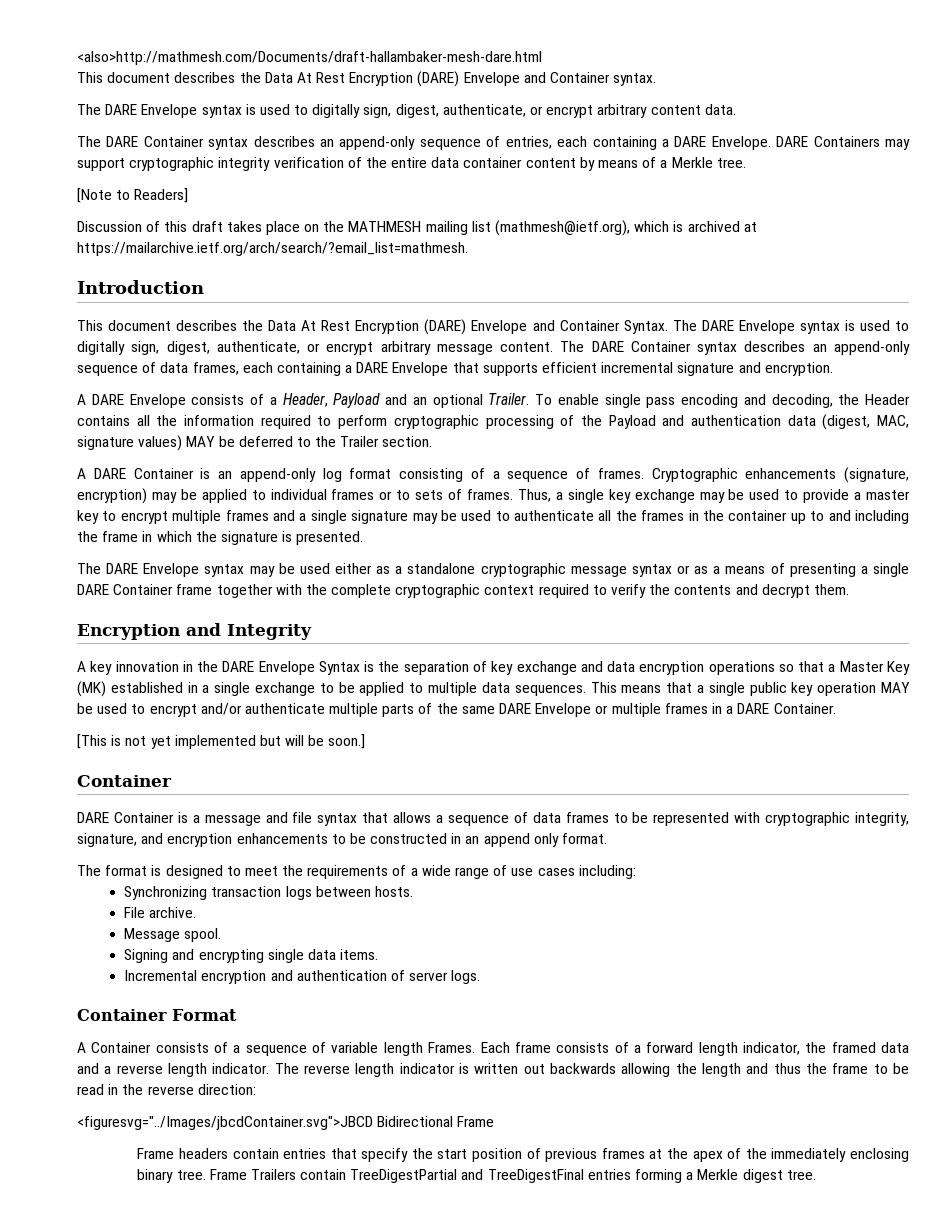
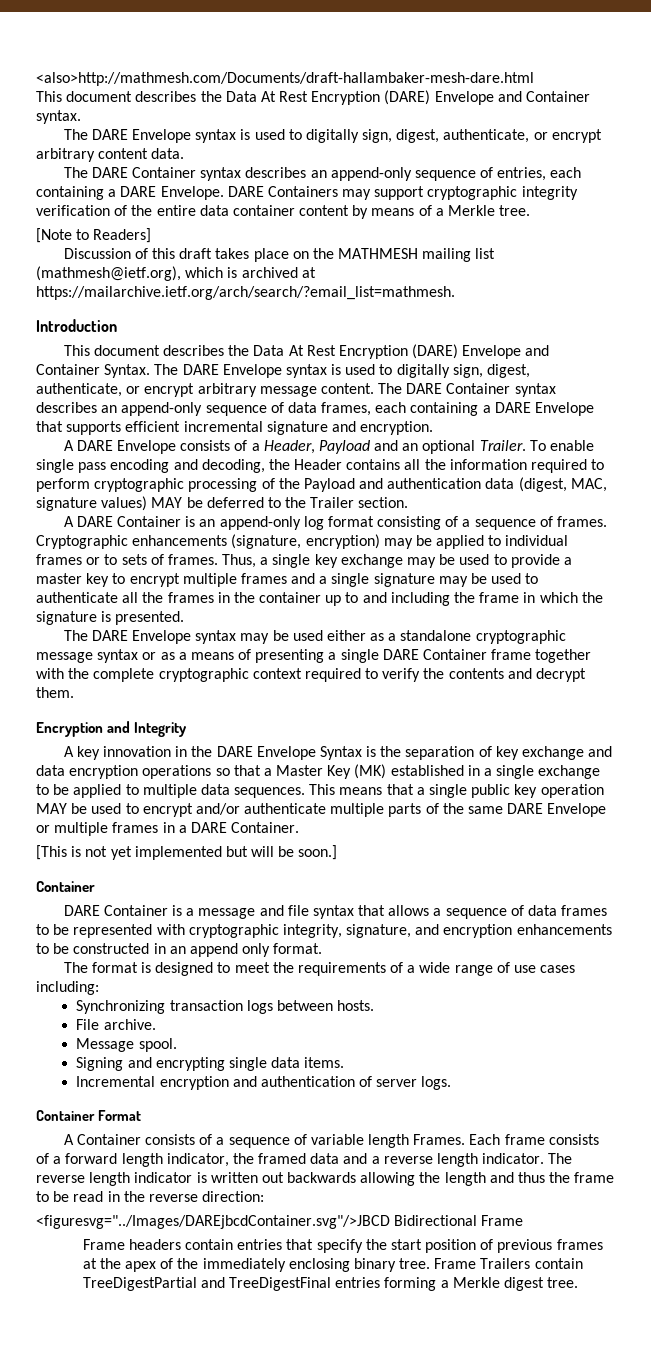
[77,1116,373,1130] <figuresvg="../Images/jbcdContainer.svg">JBCD -> [36,1215,390,1229] <figuresvg="../Images/DAREjbcdContainer.svg"/>JBCD

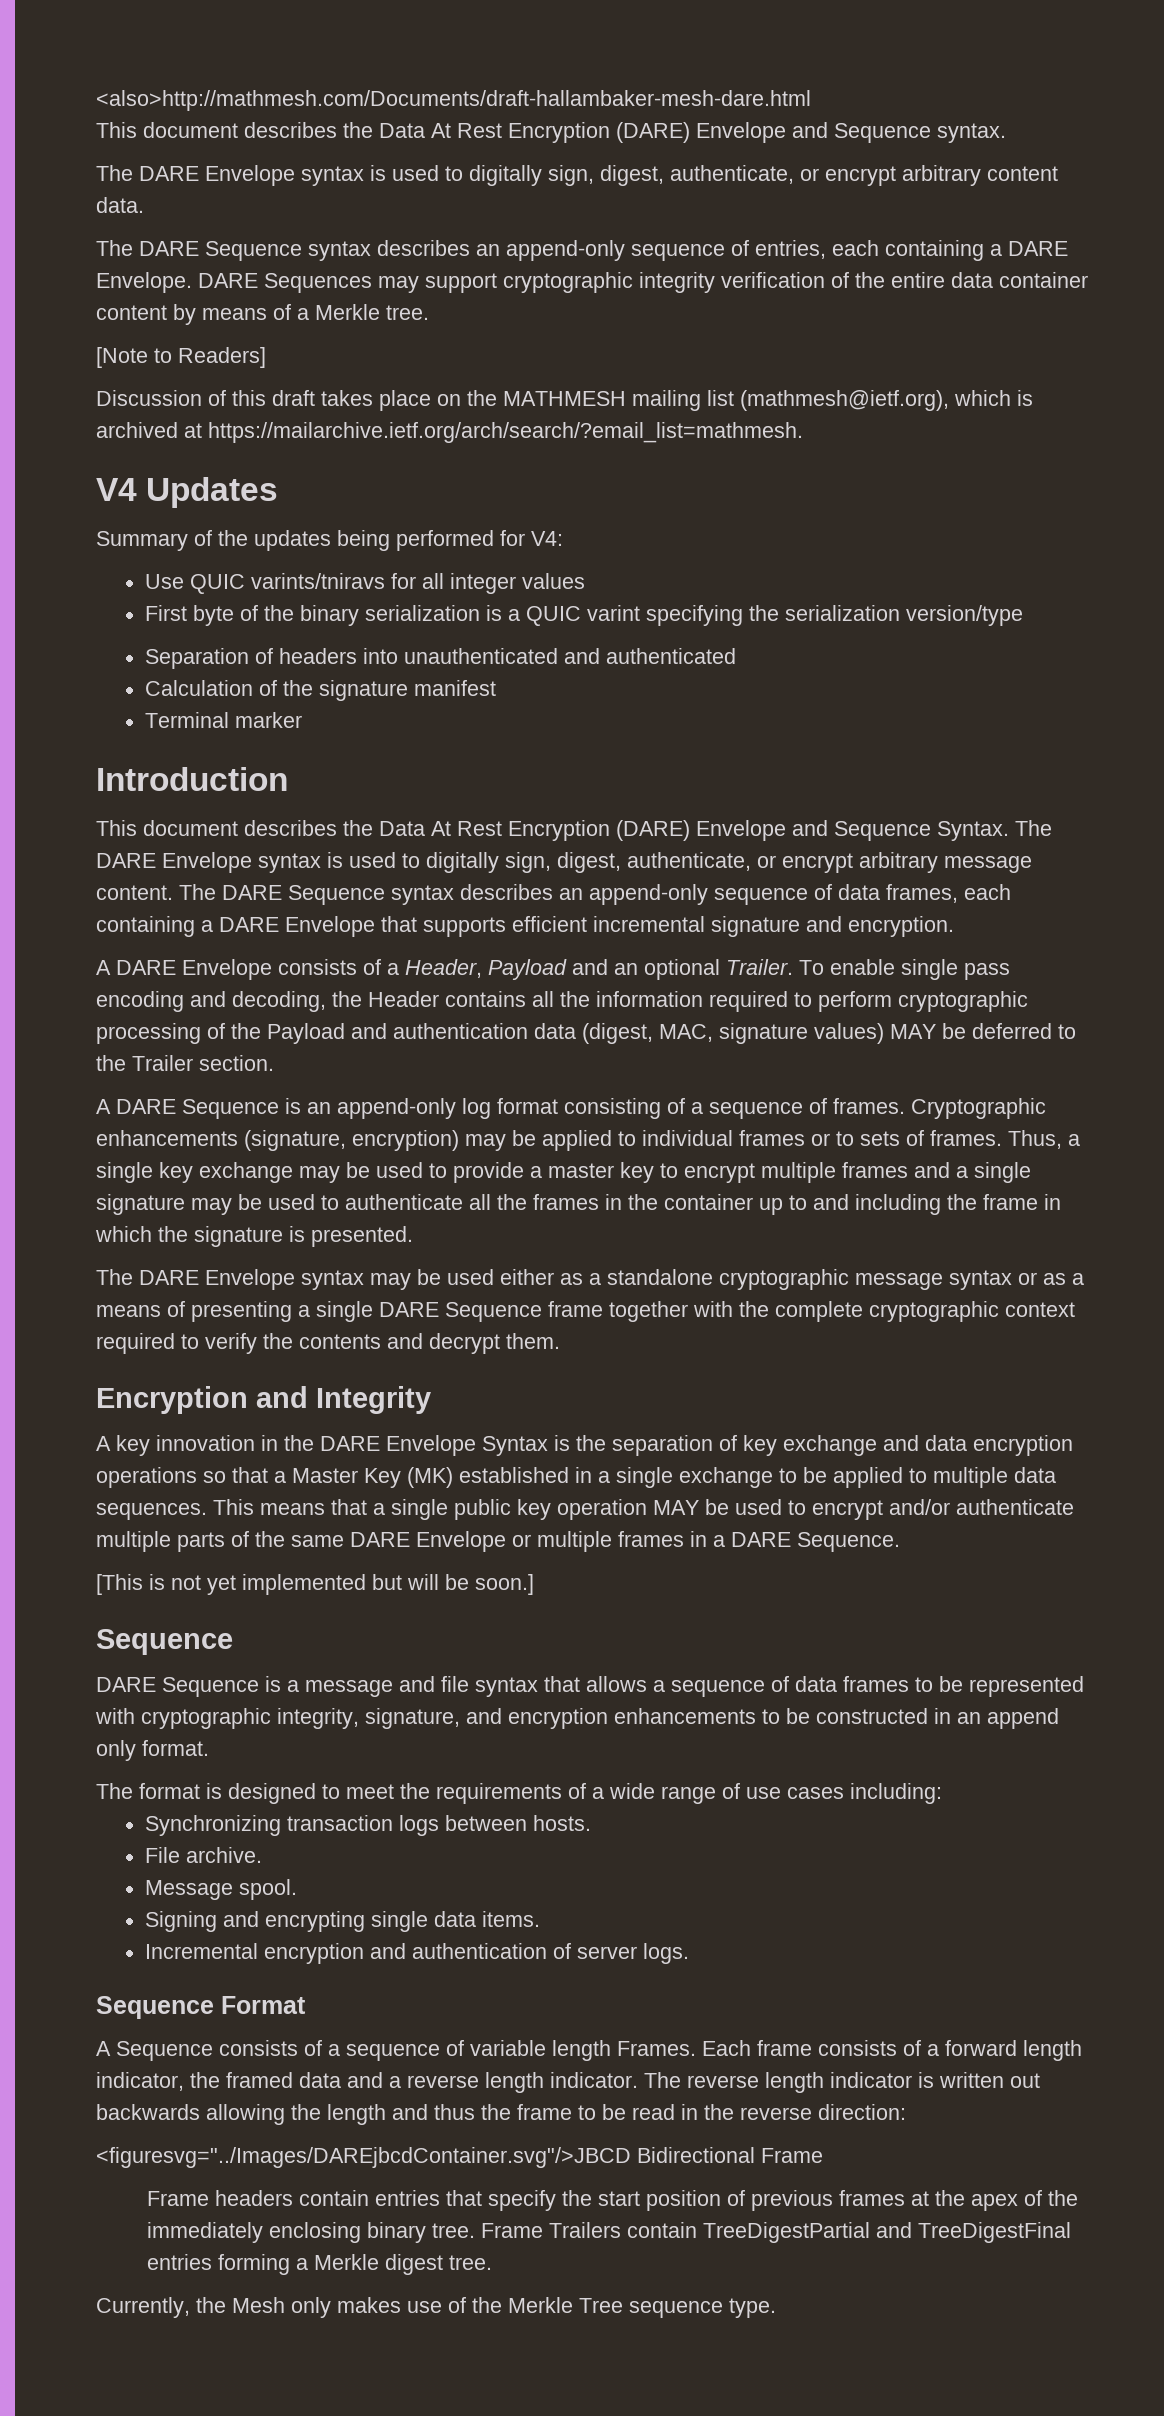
[526,91,591,102] Container -> [834,123,931,143] Sequence
[132,167,197,178] Container -> [205,241,302,261] Sequence
[267,186,338,197] Containers -> [264,273,372,293] Sequences
(455, 293) none -> [96,477,279,508] [96,530,563,551] [144,573,585,594] [144,605,1023,626] [144,648,736,669] [144,680,496,701] [144,712,302,728] // V4 Updates // Summary of the updates being performed for V4: // Use QUIC varints/tniravs for all integer values // First byte of the binary serialization is a QUIC varint specifying the serialization version/type // Separation of headers into unauthenticated and authenticated // Calculation of the signature manifest // Terminal marker
[36,364,100,375] Container -> [834,821,931,841] Sequence
[446,383,511,394] Container -> [288,885,385,905] Sequence
[117,516,182,527] Container -> [182,1099,279,1119] Sequence
[423,649,488,660] Container -> [445,1302,542,1322] Sequence
[231,822,300,833] Container. -> [797,1532,900,1552] Sequence.
[36,881,95,892] [63,905,168,916] Container // DARE Container -> [96,1629,233,1655] [96,1677,259,1697] Sequence // DARE Sequence
[36,1110,95,1121] Container -> [96,1996,214,2019] Sequence
[76,1134,141,1145] Container -> [116,2041,213,2061] Sequence
(579, 1282) none -> [96,2297,776,2318] // Currently, the Mesh only makes use of the Merkle Tree sequence type.

